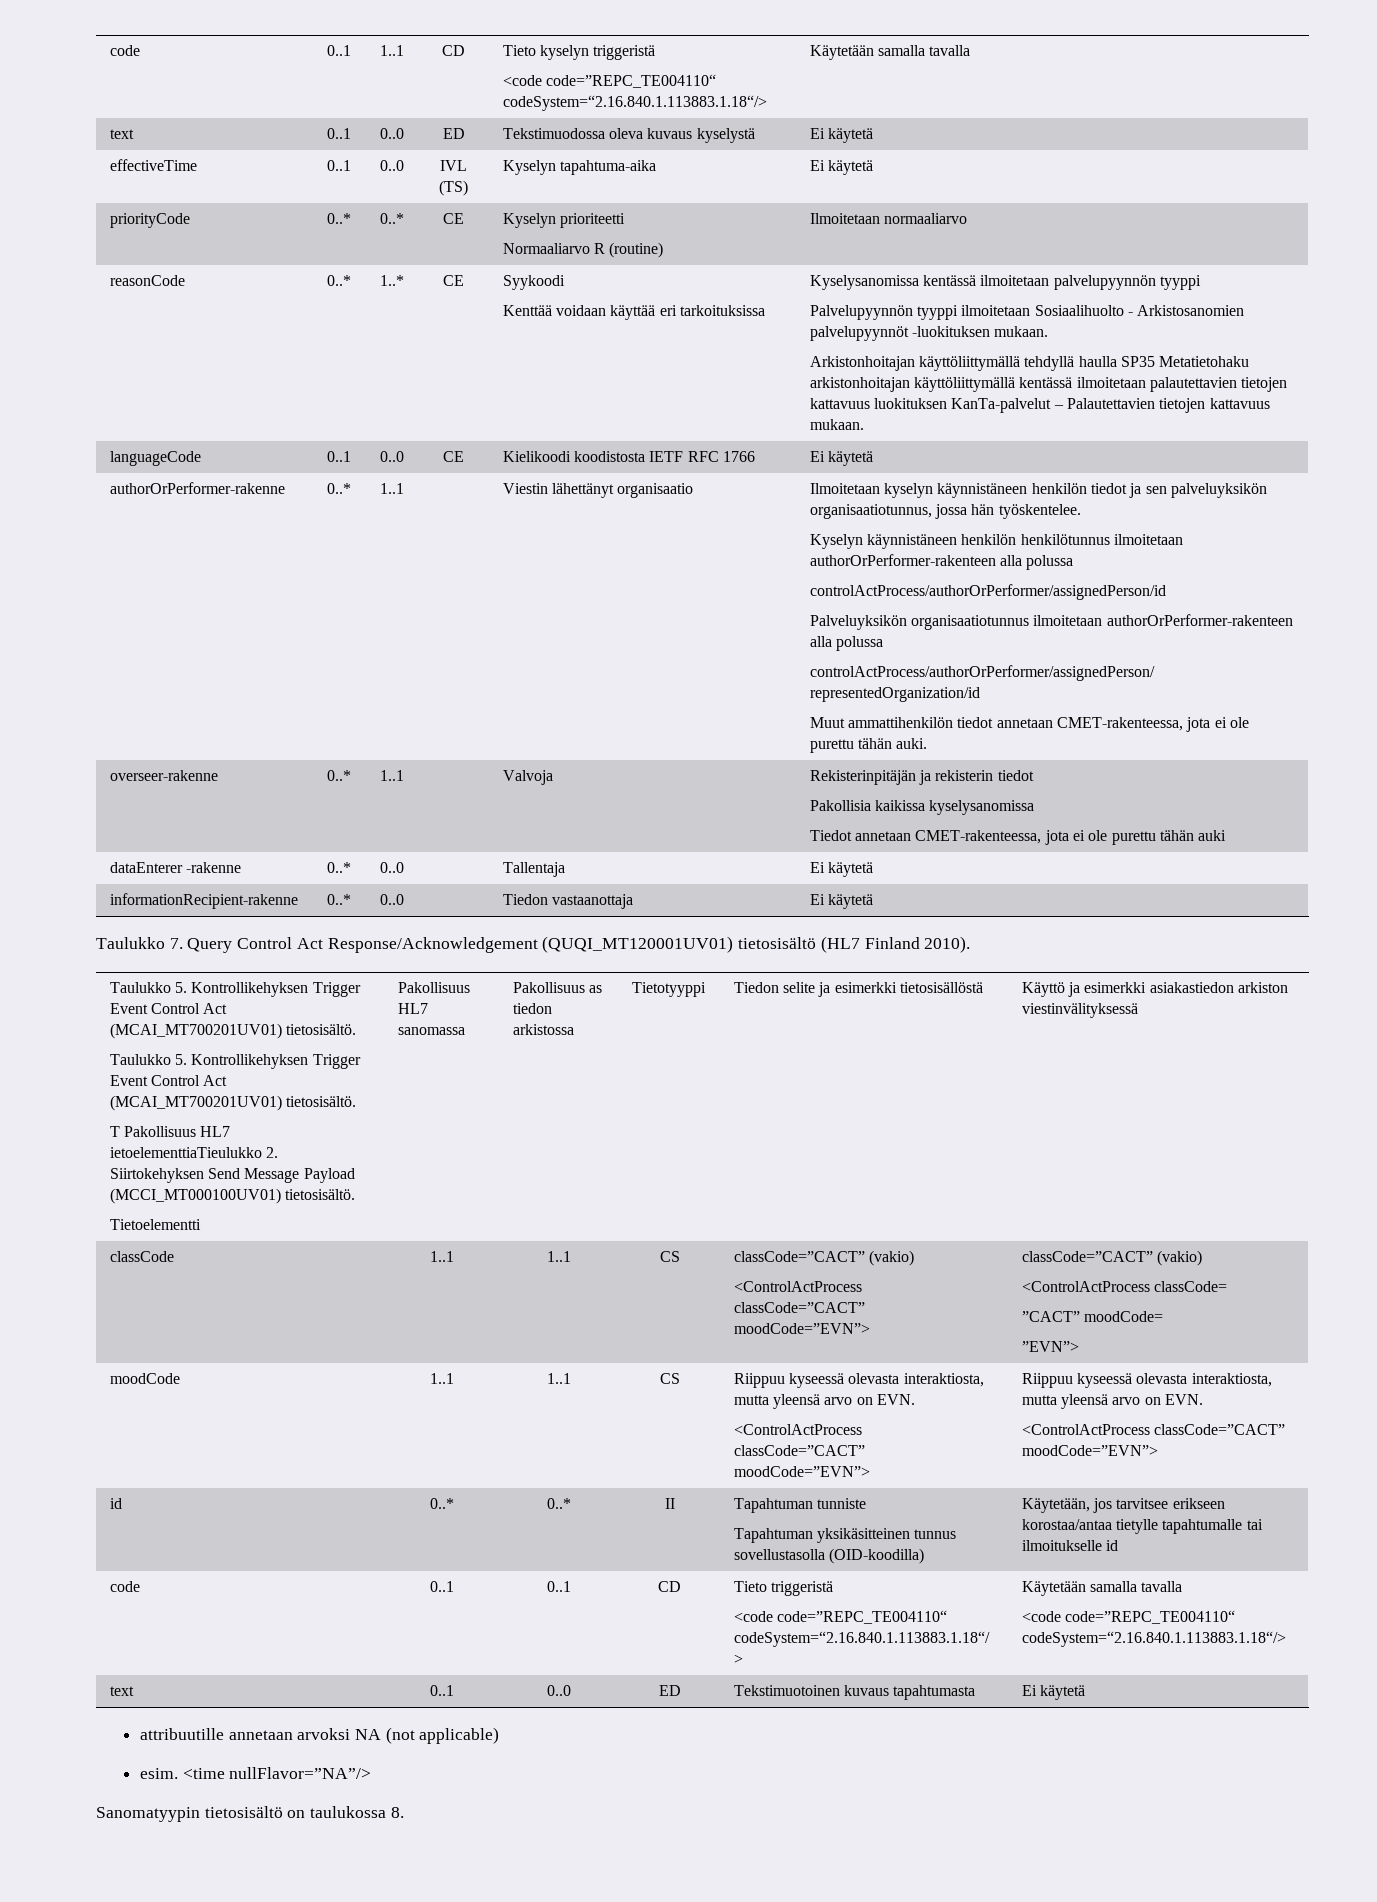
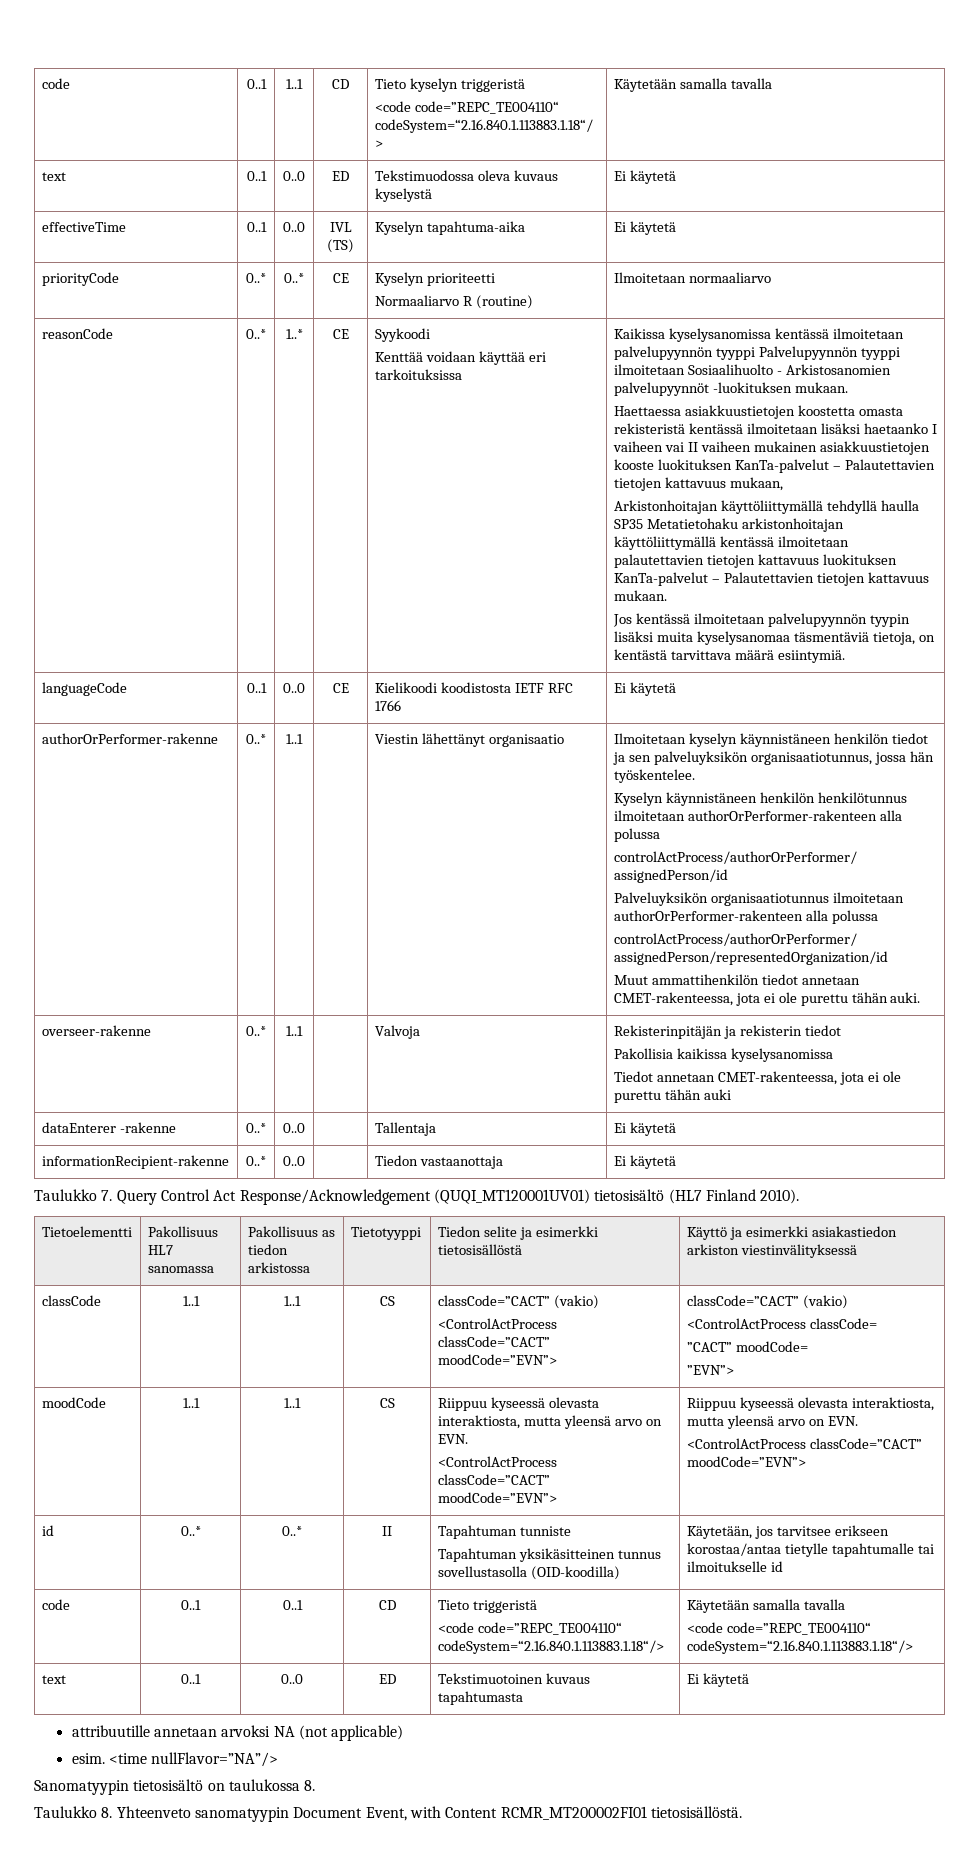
[809,275,919,290] Kyselysanomissa -> [613,328,771,342] Kaikissa kyselysanomissa
(1202, 282) // -> (755, 353) none
(1049, 331) none -> [613,405,903,419] [613,423,937,434] [612,441,930,455] [613,459,935,473] [613,477,783,491] // Haettaessa asiakkuustietojen koostetta omasta rekisteristä kentässä ilmoitetaan lisäksi haetaanko I vaiheen vai II vaiheen mukainen asiakkuustietojen kooste luokituksen KanTa-palvelut – Palautettavien tietojen kattavuus mukaan,
(864, 424) none -> [612,613,910,627] [613,631,935,645] [613,649,845,663] // Jos kentässä ilmoitetaan palvelupyynnön tyypin lisäksi muita kyselysanomaa täsmentäviä tietoja, on kentästä tarvittava määrä esiintymiä.
[109,982,361,997] [109,1003,228,1014] [109,1023,357,1039] [109,1054,361,1069] [109,1075,228,1086] [109,1095,357,1111] [109,1126,231,1137] [109,1147,279,1158] [109,1168,355,1183] [109,1188,356,1204] Taulukko 5. Kontrollikehyksen Trigger Event Control Act (MCAI_MT700201UV01) tietosisältö. // Taulukko 5. Kontrollikehyksen Trigger Event Control Act (MCAI_MT700201UV01) tietosisältö. // T Pakollisuus HL7 ietoelementtiaTieulukko 2. Siirtokehyksen Send Message Payload (MCCI_MT000100UV01) tietosisältö. // -> (800, 1196) none
(404, 1812) none -> [34,1806,742,1822] // Taulukko 8. Yhteenveto sanomatyypin Document Event, with Content RCMR_MT200002FI01 tietosisällöstä.

